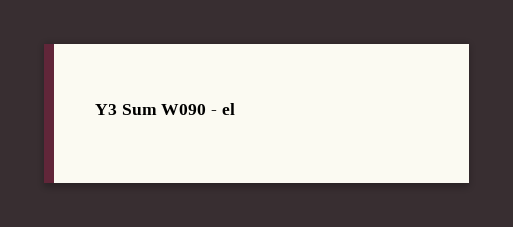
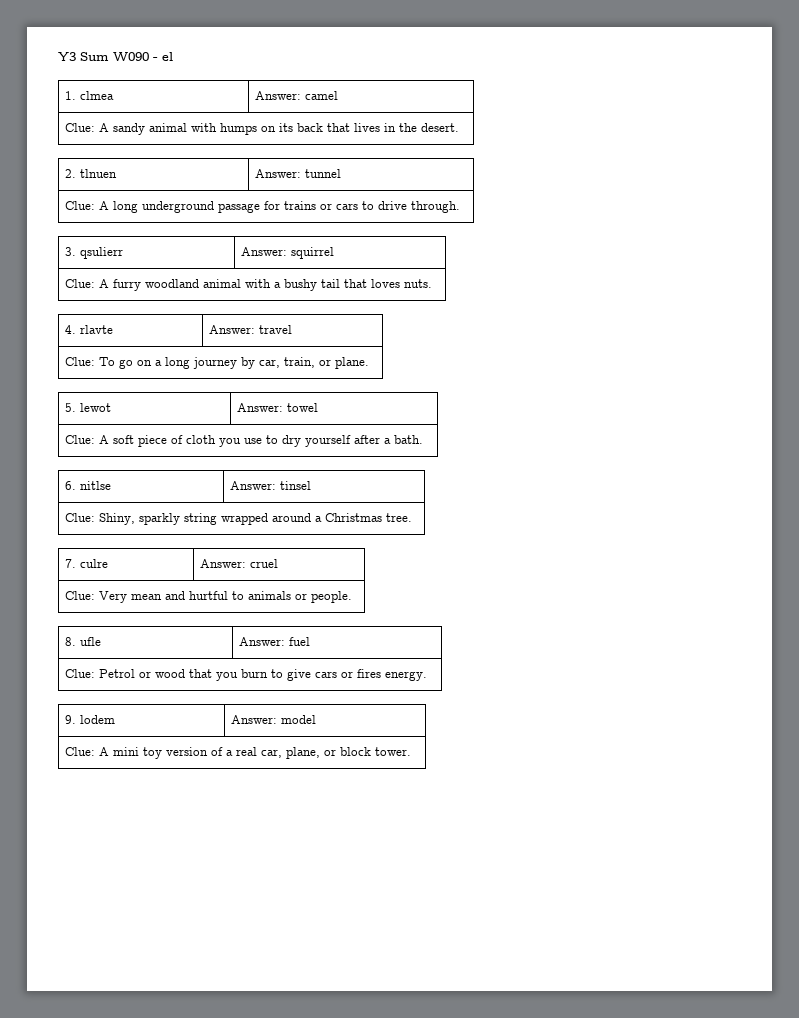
(235, 109) none -> [64,91,114,100] [254,91,338,100] [64,123,459,135] [64,169,117,178] [254,169,341,178] [64,201,460,213] [64,247,123,259] [240,247,334,259] [64,279,432,291] [64,325,113,334] [208,325,292,334] [64,357,369,369] [64,403,111,412] [236,403,318,412] [64,435,423,447] [64,481,111,490] [229,481,311,490] [64,513,412,525] [64,559,108,568] [199,559,278,568] [64,591,352,603] [64,637,101,646] [238,637,310,646] [64,669,427,681] [64,715,115,724] [230,715,316,724] [64,747,411,759] // 1. clmea | Answer: camel // Clue: A sandy animal with humps on its back that lives in the desert. // 2. tlnuen | Answer: tunnel // Clue: A long underground passage for trains or cars to drive through. // 3. qsulierr | Answer: squirrel // Clue: A furry woodland animal with a bushy tail that loves nuts. // 4. rlavte | Answer: travel // Clue: To go on a long journey by car, train, or plane. // 5. lewot | Answer: towel // Clue: A soft piece of cloth you use to dry yourself after a bath. // 6. nitlse | Answer: tinsel // Clue: Shiny, sparkly string wrapped around a Christmas tree. // 7. culre | Answer: cruel // Clue: Very mean and hurtful to animals or people. // 8. ufle | Answer: fuel // Clue: Petrol or wood that you burn to give cars or fires energy. // 9. lodem | Answer: model // Clue: A mini toy version of a real car, plane, or block tower.

